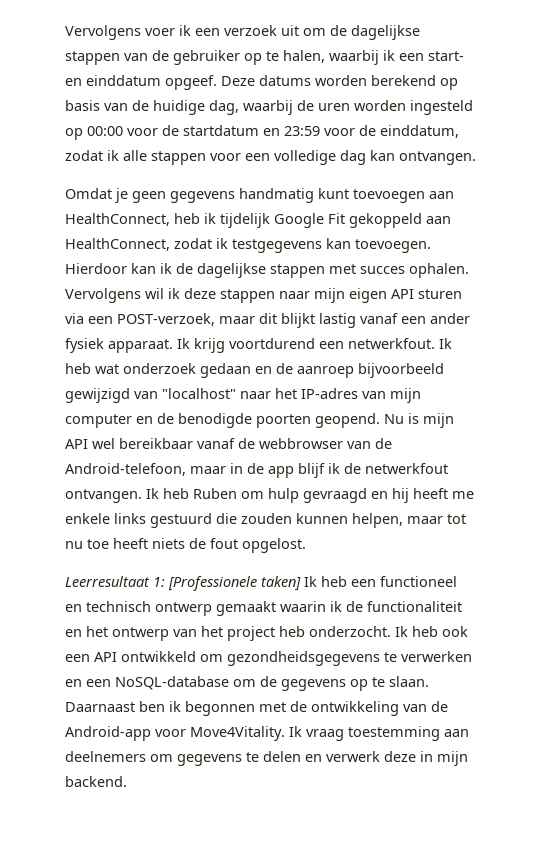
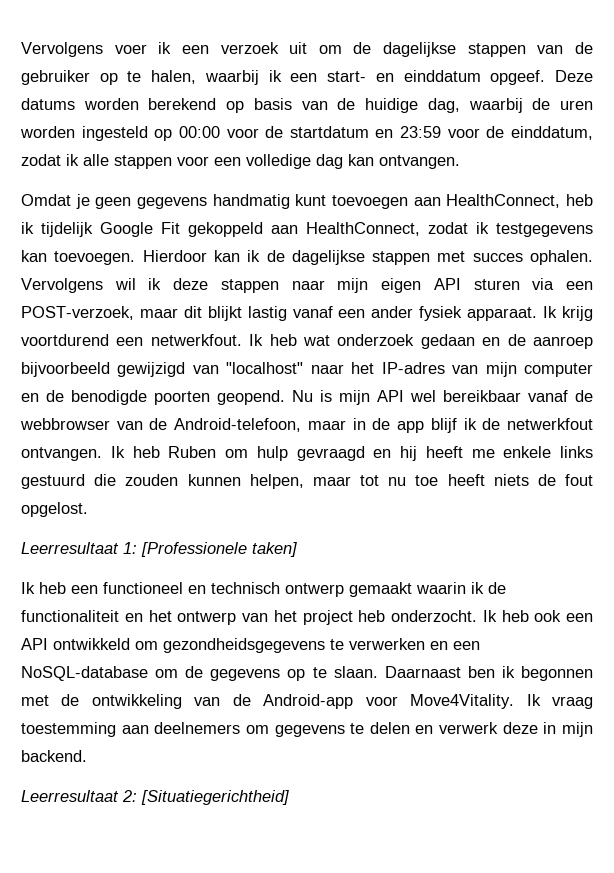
(301, 583) none -> (297, 549) //
(127, 781) none -> [21,790,289,805] // Leerresultaat 2: [Situatiegerichtheid]

